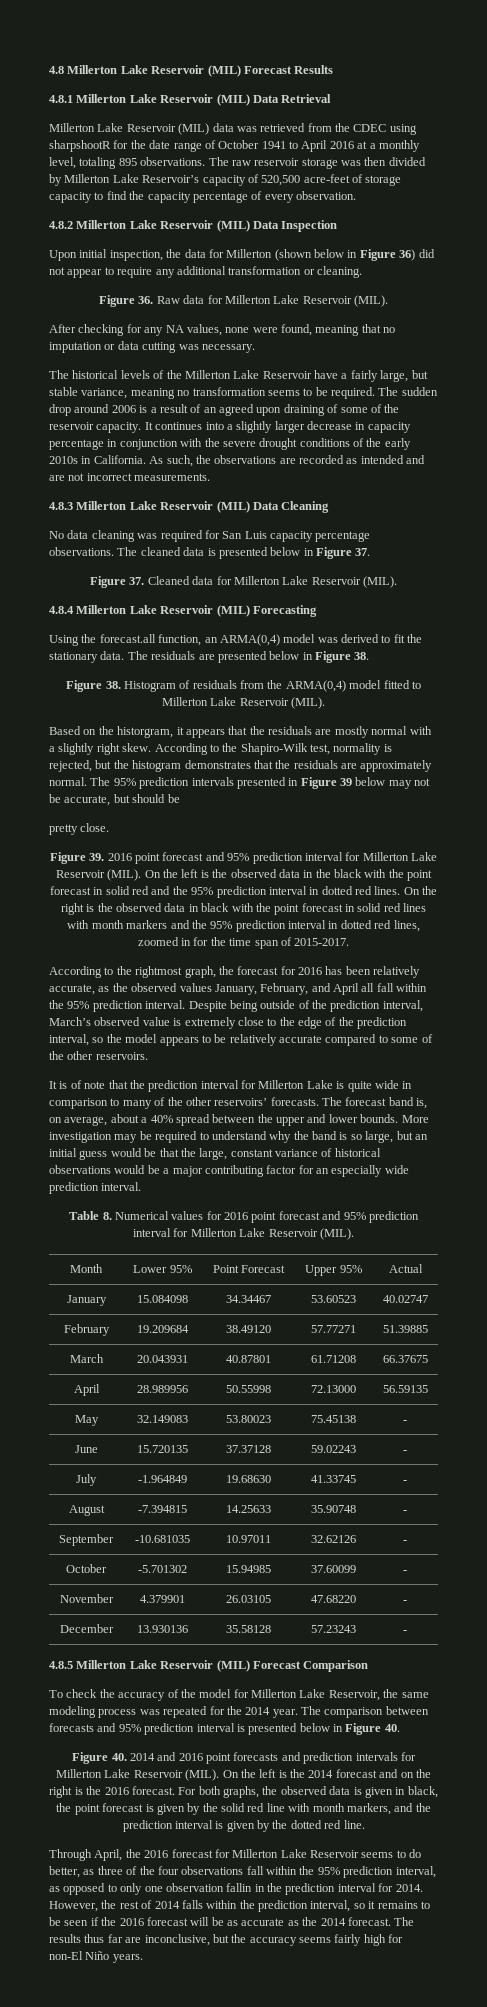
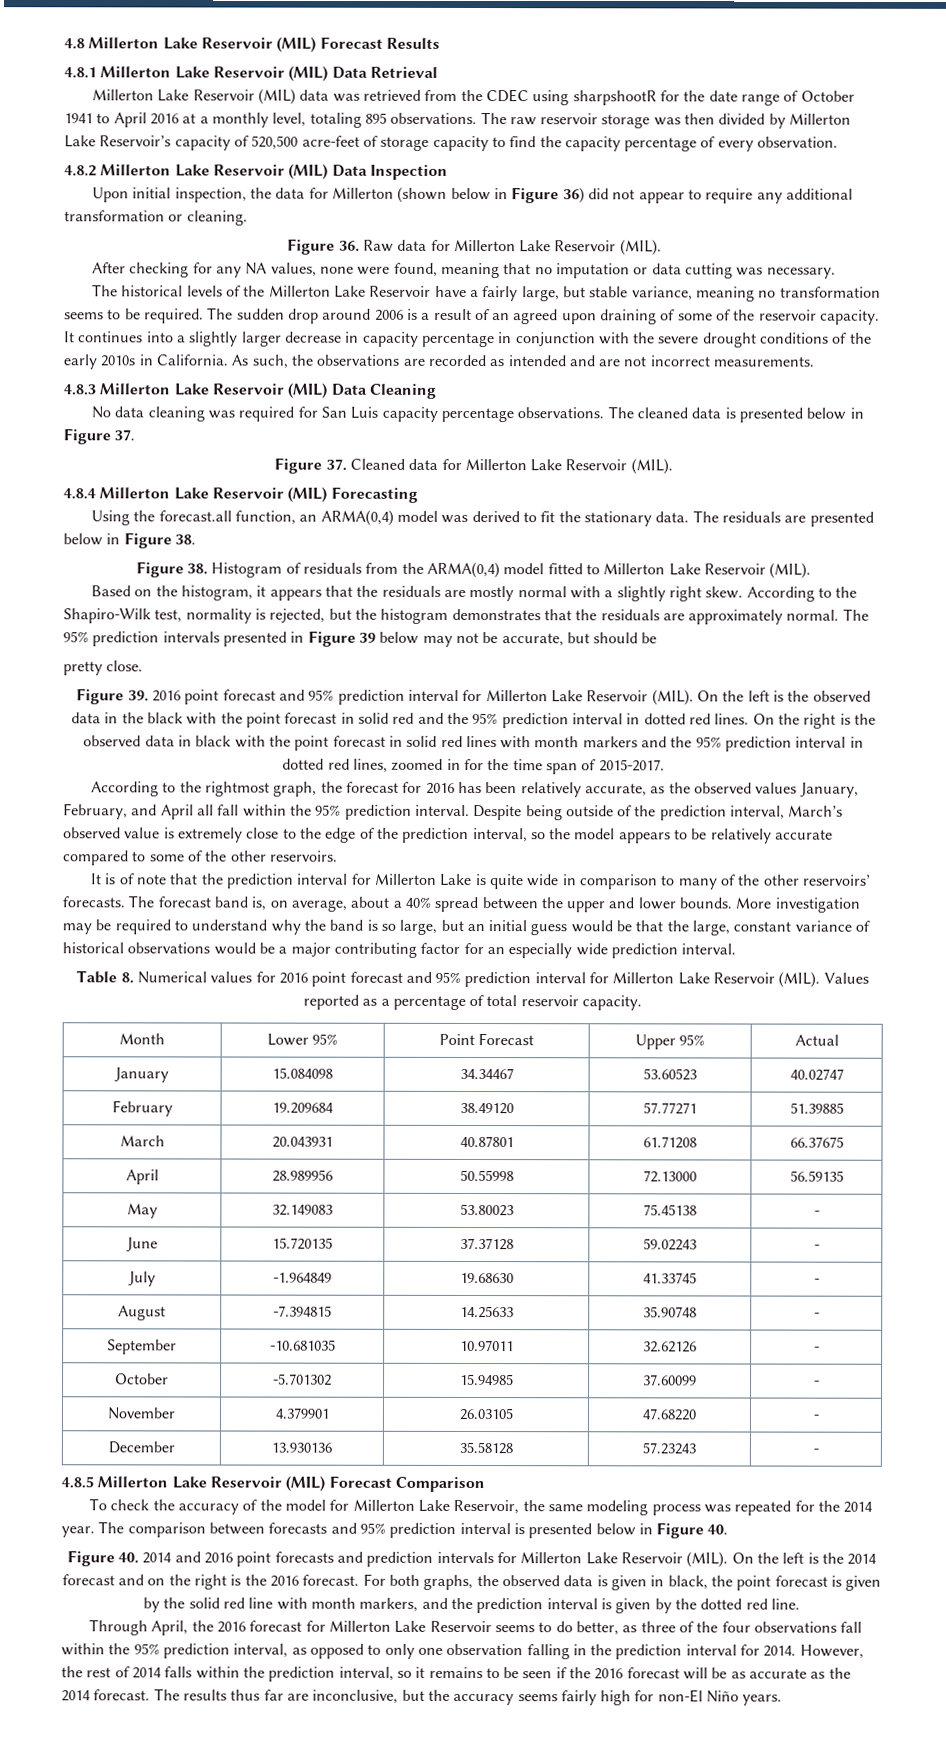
[117,726,174,738] historgram, -> [181,585,254,601] histogram,
(354, 1234) none -> [823,972,869,984] [302,994,643,1011] Values reported as a percentage of total reservoir capacity.
[226,1883,253,1892] fallin -> [526,1644,570,1660] falling

